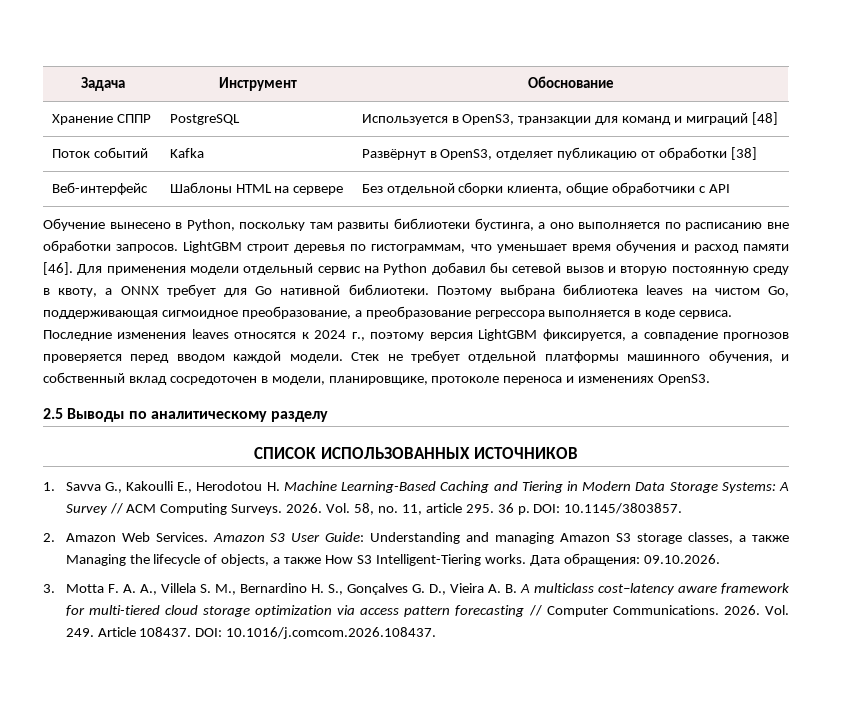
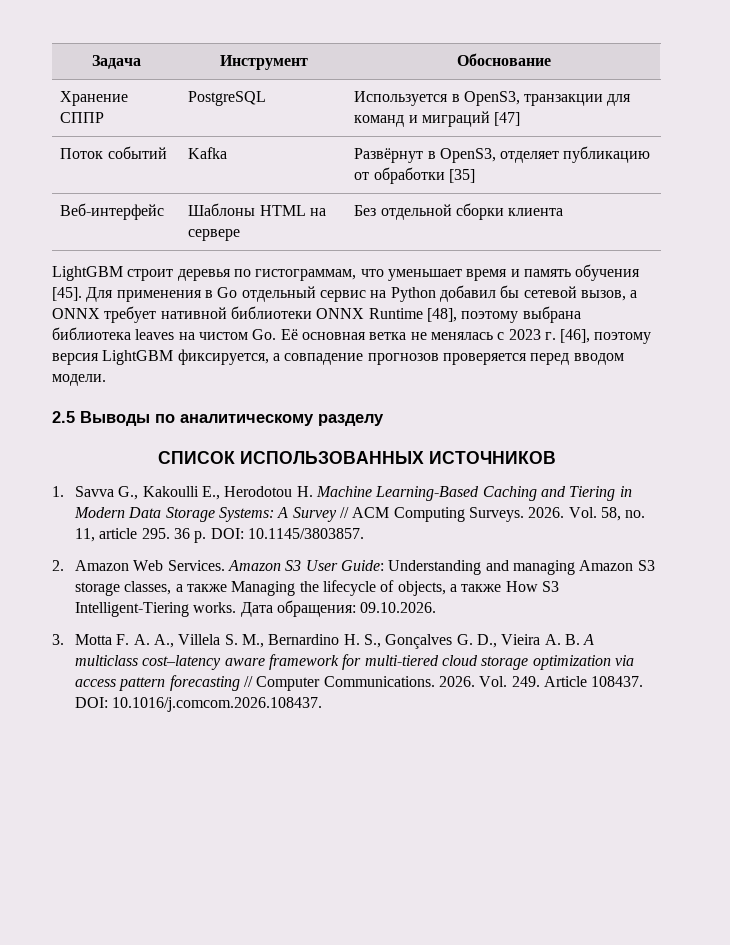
[751,112,778,125] [48] -> [494,112,521,126] [47]
[731,147,758,160] [38] -> [448,169,475,183] [35]
[507,182,731,195] [43,218,789,231] [43,240,179,253] клиента, общие обработчики с API // Обучение вынесено в Python, поскольку там развиты библиотеки бустинга, а оно выполняется по расписанию вне обработки запросов. -> [508,208,564,216] клиента //
[615,240,790,253] [43,262,239,275] обучения и расход памяти [46]. Для применения модели -> [510,264,641,281] [52,287,238,302] и память обучения [45]. Для применения в Go
[565,266,790,275] [43,284,492,297] вызов и вторую постоянную среду в квоту, а ONNX требует для Go нативной библиотеки. Поэтому -> [580,290,638,301] [52,306,519,323] вызов, а ONNX требует нативной библиотеки ONNX Runtime [48], поэтому
[768,286,790,297] [43,306,733,319] [43,329,365,341] Go, поддерживающая сигмоидное преобразование, а преобразование регрессора выполняется в коде сервиса. Последние изменения leaves относятся к 2024 г., -> [252,329,591,343] Go. Её основная ветка не менялась с 2023 г. [46],
[233,351,282,363] каждой -> (624, 359) none
[351,350,789,363] [43,372,711,385] Стек не требует отдельной платформы машинного обучения, и собственный вклад сосредоточен в модели, планировщике, протоколе переноса и изменениях OpenS3. -> (106, 380) none

